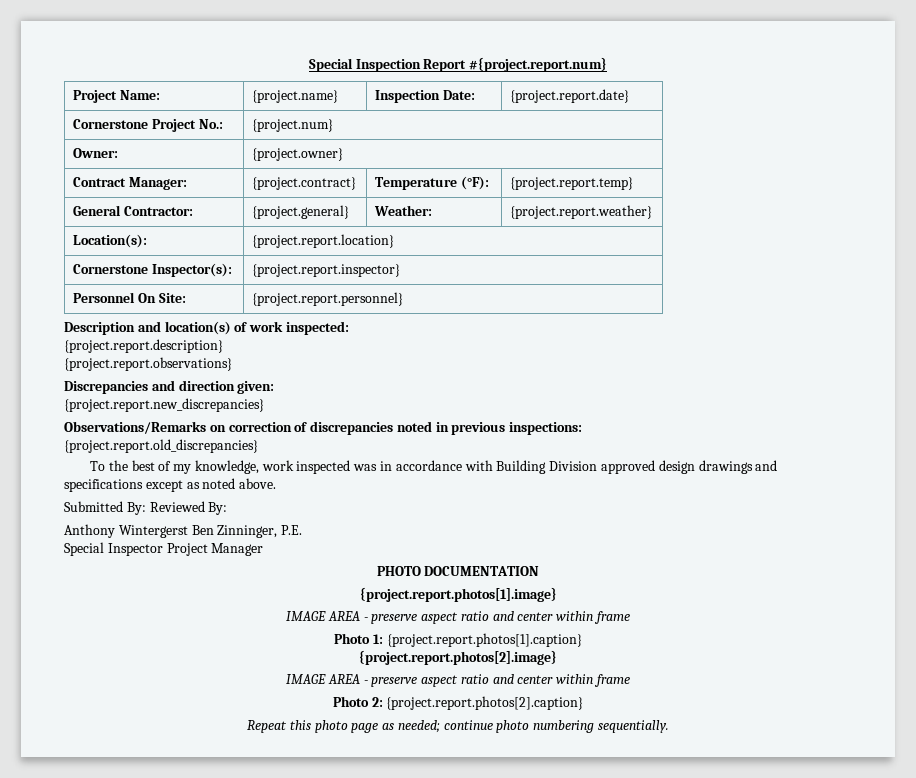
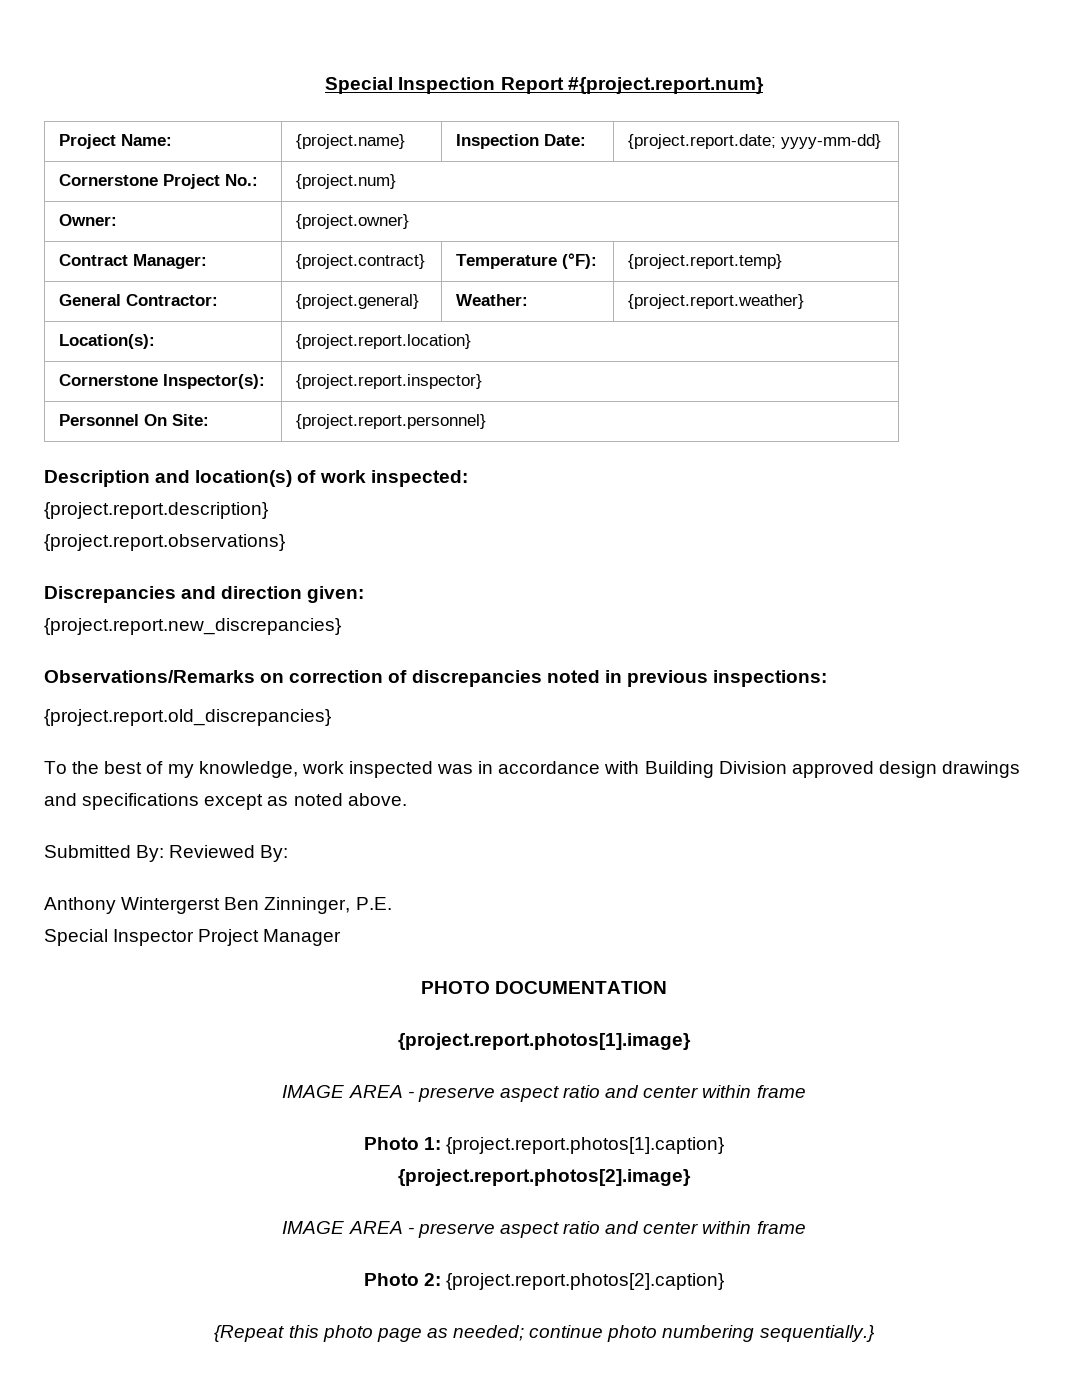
[510,89,630,103] {project.report.date} -> [627,134,881,149] {project.report.date; yyyy-mm-dd}
[246,720,287,733] Repeat -> [214,1325,285,1342] {Repeat
[598,720,670,733] sequentially. -> [759,1325,875,1342] sequentially.}

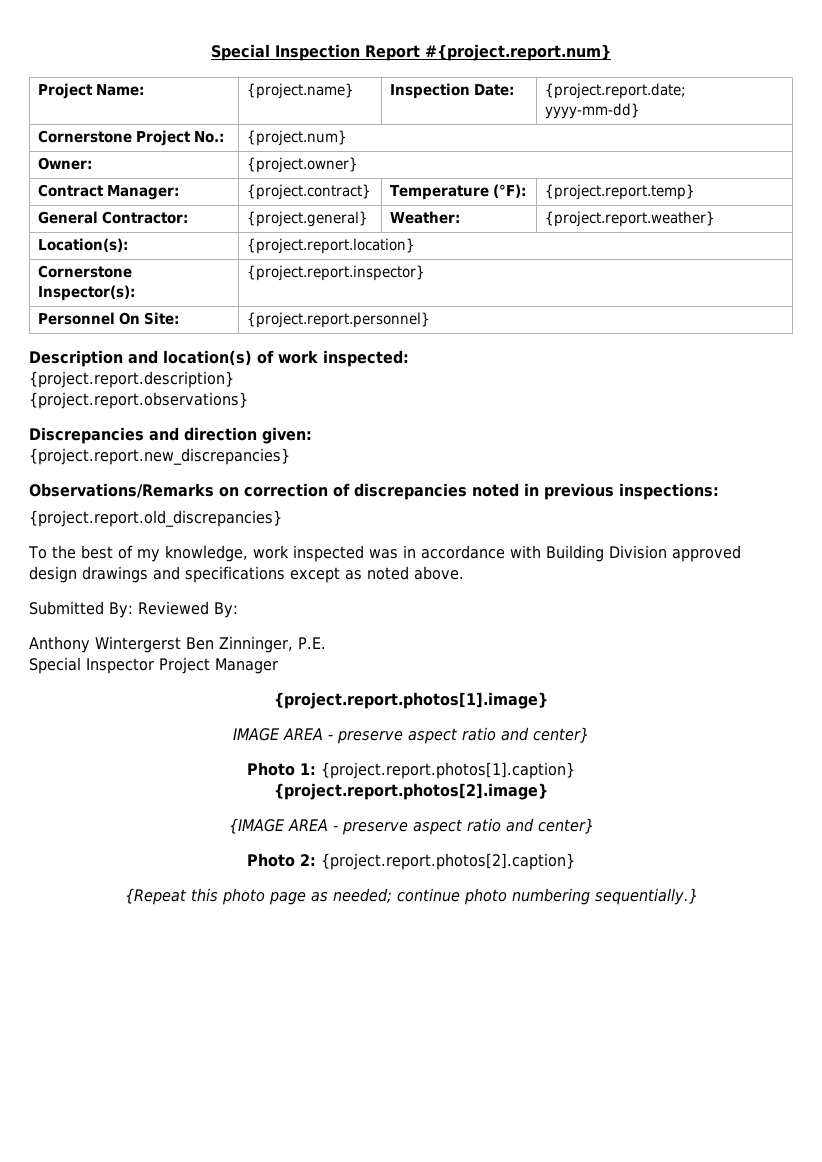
[420,981,668,994] // PHOTO DOCUMENTATION -> (278, 666) none
[643,1085,806,1098] center within frame -> [533,727,589,743] center}
[282,1221,806,1238] IMAGE AREA - preserve aspect ratio and center within frame -> [228,818,594,835] {IMAGE AREA - preserve aspect ratio and center}

